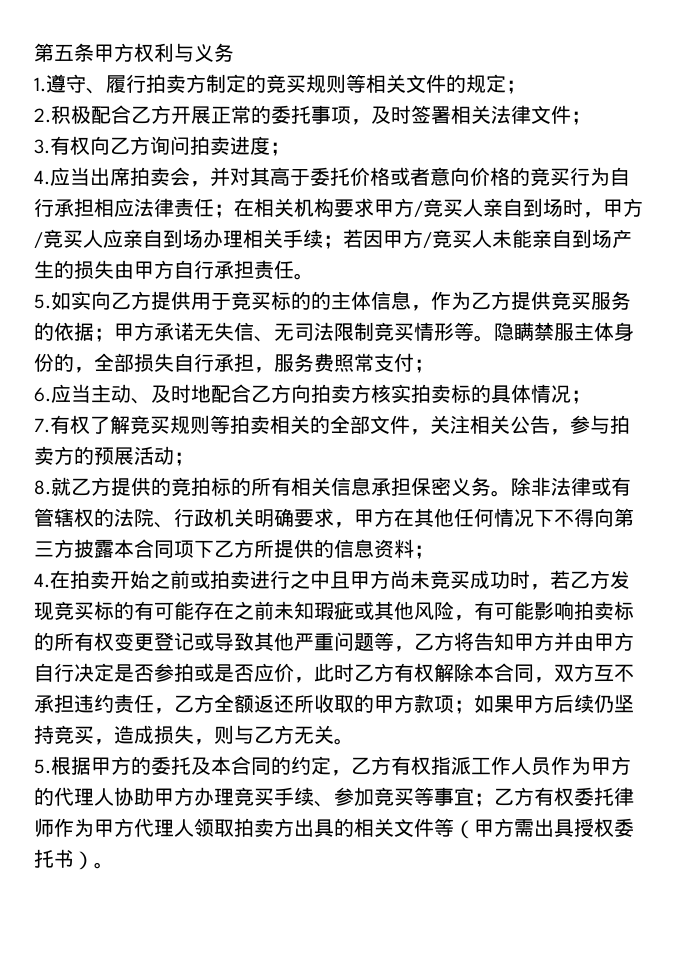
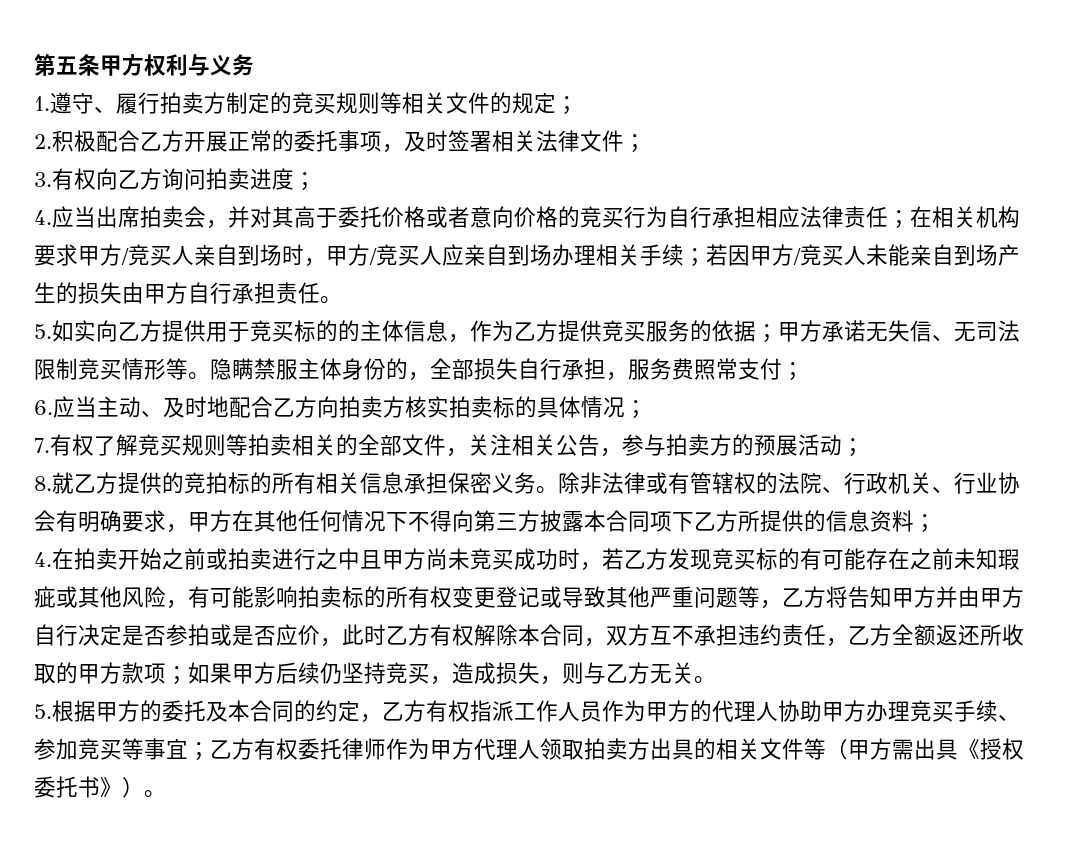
(254, 517) none -> [932,472,1020,494] [34,510,78,532] 、行业协会有
(574, 828) none -> [958,739,980,760] 《
(74, 858) none -> [100,777,122,798] 》

